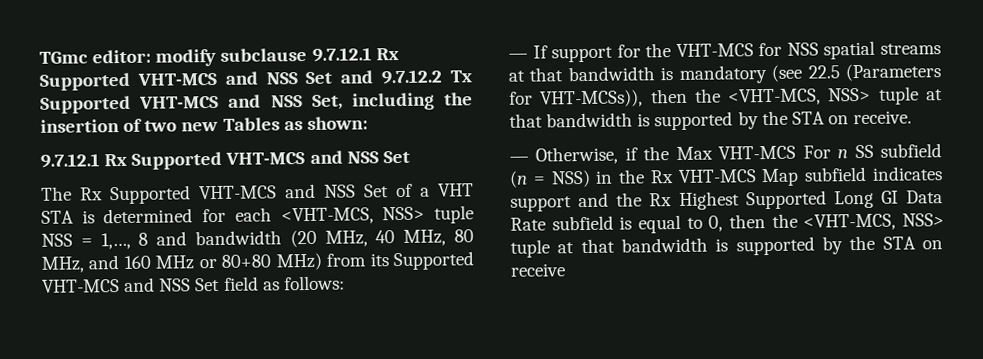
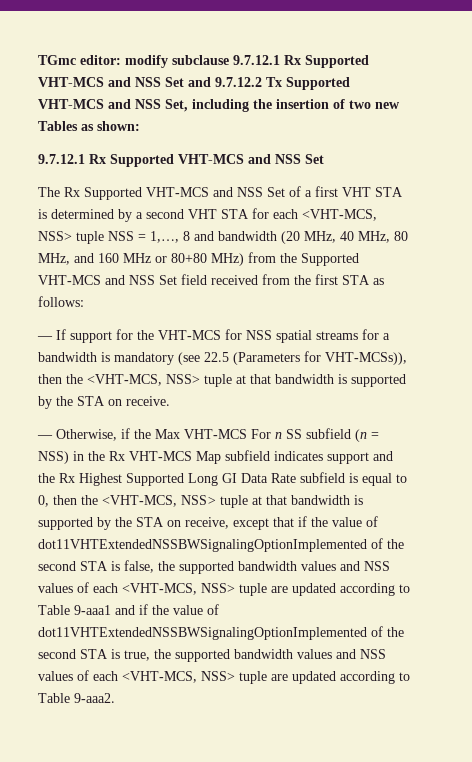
(430, 192) none -> [315,186,338,197] first
(194, 216) none -> [118,209,249,222] by a second VHT STA
[369,253,389,267] its -> [280,253,297,263] the
(259, 283) none -> [211,274,370,285] received from the first STA
[508,67,564,82] at that -> [362,329,390,340] for a
[510,263,566,277] receive -> [185,516,378,530] [38,538,404,552] [38,560,390,574] [38,582,410,596] [38,604,219,615] [38,626,404,640] [38,649,386,662] [38,670,410,684] [38,693,115,703] receive, except that if the value of dot11VHTExtendedNSSBWSignalingOptionImplemented of the second STA is false, the supported bandwidth values and NSS values of each <VHT-MCS, NSS> tuple are updated according to Table 9-aaa1 and if the value of dot11VHTExtendedNSSBWSignalingOptionImplemented of the second STA is true, the supported bandwidth values and NSS values of each <VHT-MCS, NSS> tuple are updated according to Table 9-aaa2.

